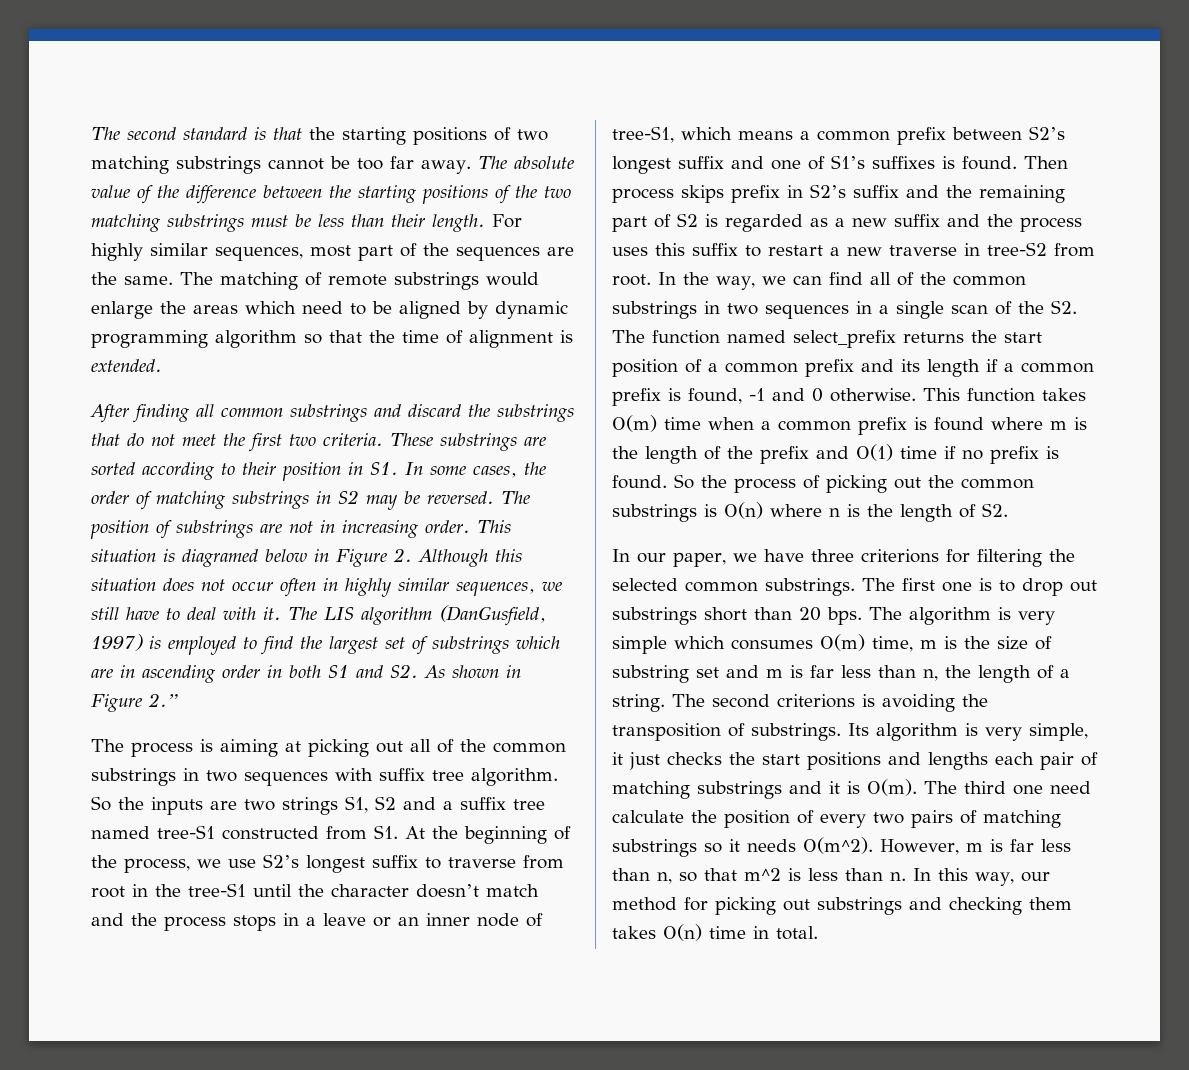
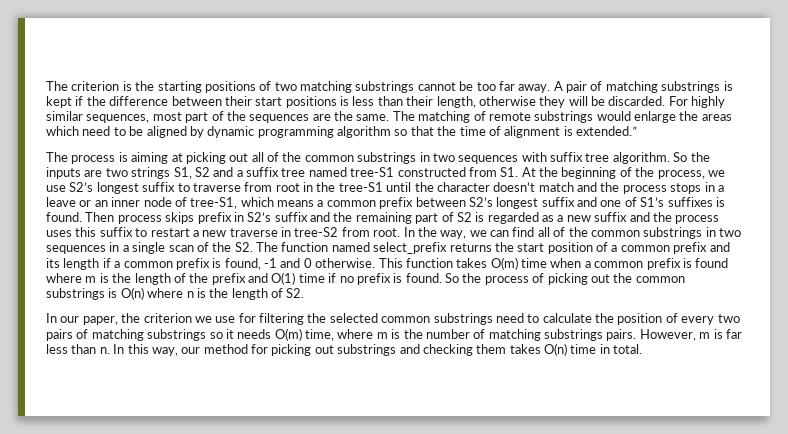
[91,127,302,140] The second standard is that -> [46,81,132,91] The criterion is
[477,156,574,169] [91,185,571,204] [91,214,485,232] The absolute value of the difference between the starting positions of the two matching substrings must be less than their length. -> [553,81,733,93] [46,96,666,108] A pair of matching substrings is kept if the difference between their start positions is less than their length, otherwise they will be discarded.
[91,359,162,372] [90,404,574,423] [91,433,546,452] [91,462,546,481] [91,490,530,510] [90,520,511,539] [91,548,522,567] [91,578,562,597] [91,605,546,626] [91,634,560,655] [91,664,521,683] [91,693,178,712] extended. // After finding all common substrings and discard the substrings that do not meet the first two criteria. These substrings are sorted according to their position in S1. In some cases, the order of matching substrings in S2 may be reversed. The position of substrings are not in increasing order. This situation is diagramed below in Figure 2. Although this situation does not occur often in highly similar sequences, we still have to deal with it. The LIS algorithm (DanGusfield, 1997) is employed to find the largest set of substrings which are in ascending order in both S1 and S2. As shown in Figure 2.” -> [576,126,637,136] extended.”
[732,549,939,563] we have three criterions -> [121,313,236,323] the criterion we use
[765,578,1097,596] [612,607,1055,625] [612,634,1052,654] [612,665,1070,683] [612,694,988,712] [612,723,1088,741] [612,752,1098,770] [612,779,1091,799] substrings. The first one is to drop out substrings short than 20 bps. The algorithm is very simple which consumes O(m) time, m is the size of substring set and m is far less than n, the length of a string. The second criterions is avoiding the transposition of substrings. Its algorithm is very simple, it just checks the start positions and lengths each pair of matching substrings and it is O(m). The third one need -> [433,313,540,325] substrings need to
[803,837,873,854] O(m^2). -> [274,328,637,341] O(m) time, where m is the number of matching substrings pairs.
[657,868,883,884] n, so that m^2 is less than -> (97, 349) none

